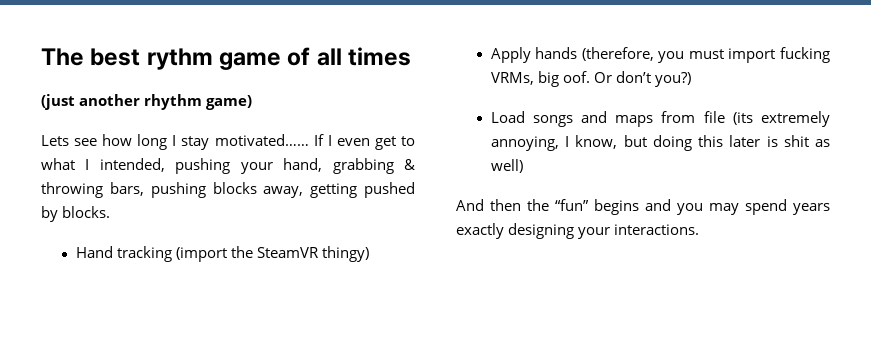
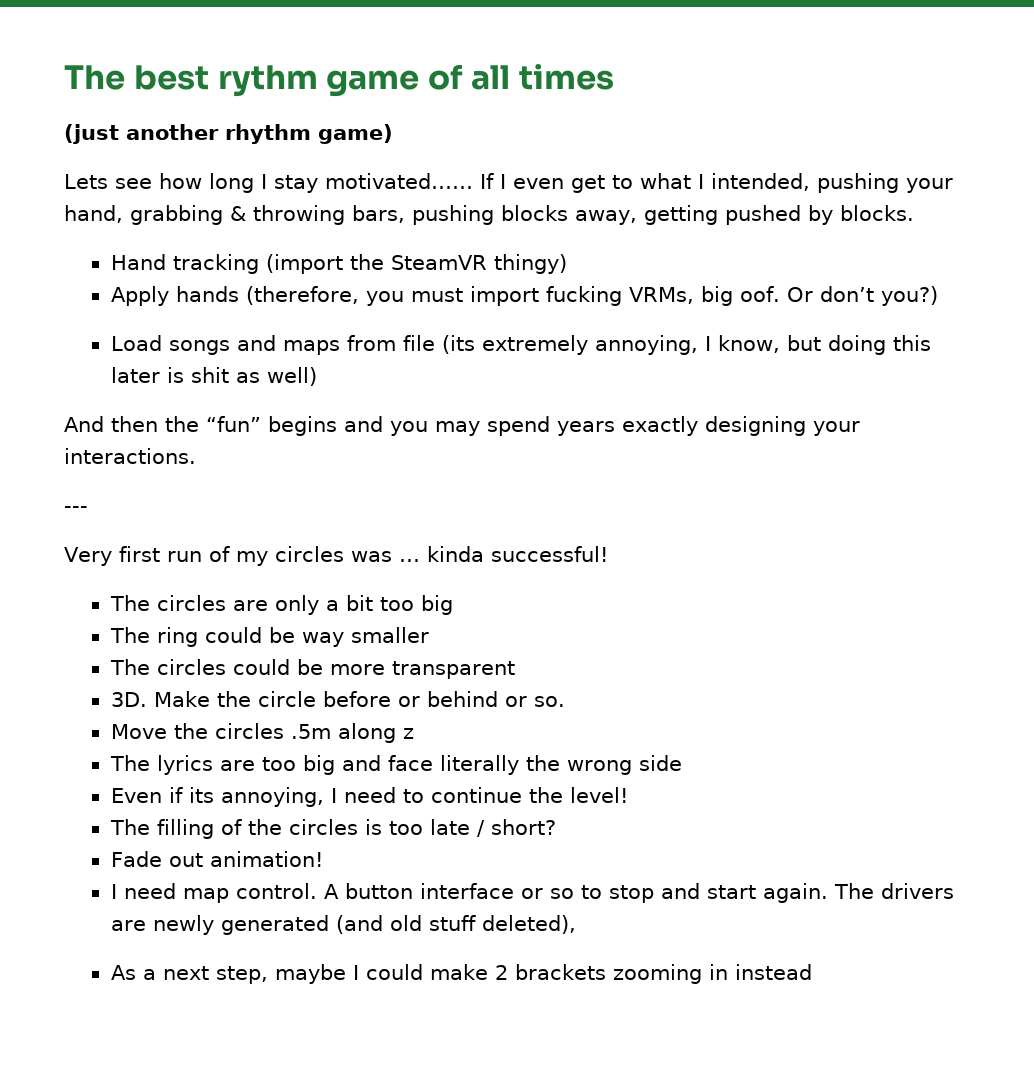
(700, 229) none -> [64,506,88,513] [64,546,608,566] [109,595,453,615] [109,627,429,647] [109,659,515,679] [110,691,565,707] [110,723,414,743] [109,755,682,775] [110,787,628,807] [109,819,556,839] [110,851,323,867] [110,883,954,903] [110,915,576,935] [110,964,812,984] // --- // Very first run of my circles was … kinda successful! // The circles are only a bit too big // The ring could be way smaller // The circles could be more transparent // 3D. Make the circle before or behind or so. // Move the circles .5m along z // The lyrics are too big and face literally the wrong side // Even if its annoying, I need to continue the level! // The filling of the circles is too late / short? // Fade out animation! // I need map control. A button interface or so to stop and start again. The drivers are newly generated (and old stuff deleted), // As a next step, maybe I could make 2 brackets zooming in instead

